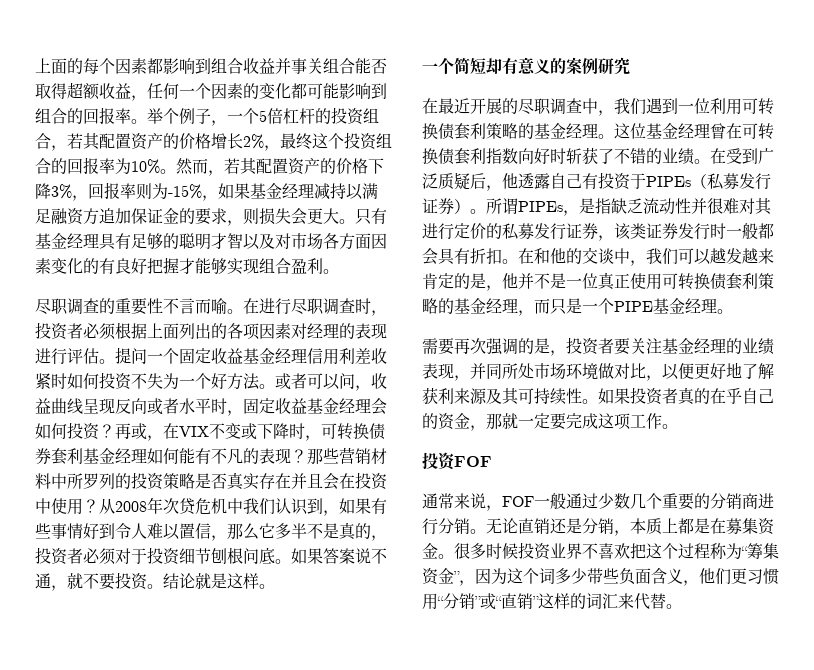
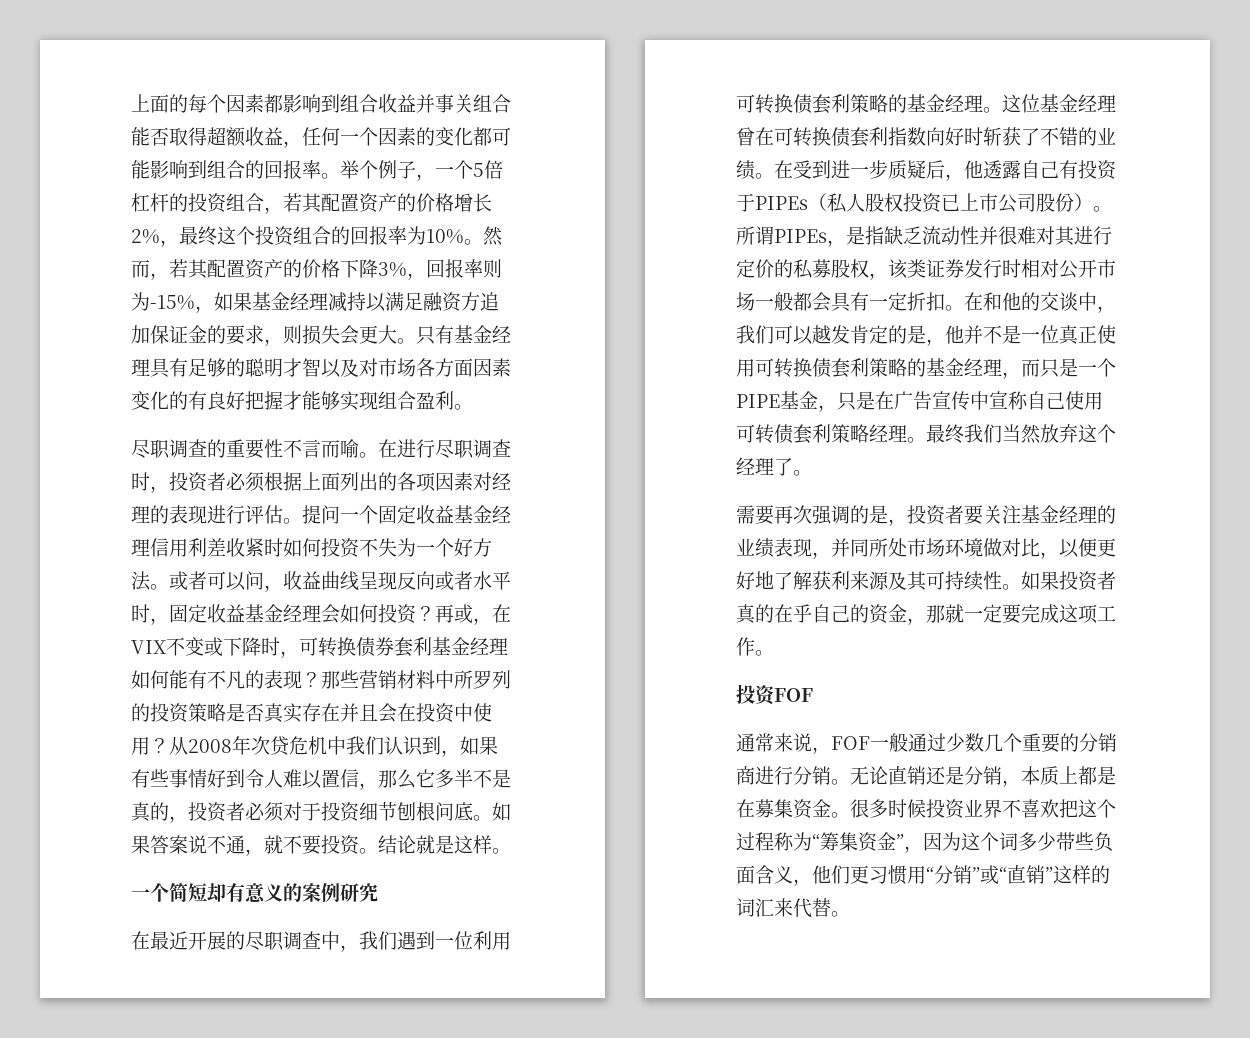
[758,148,774,164] [422,173,438,189] 广泛 -> [831,160,888,179] 进一步
[723,173,771,190] [422,198,454,215] 募发行证券 -> [846,193,1074,213] 人股权投资已上市公司股份
[534,223,598,240] 发行证券 -> [831,259,869,278] 股权
(726, 231) none -> [1021,259,1116,279] [736,292,755,311] 相对公开市场
(470, 256) none -> [869,292,907,311] 一定
[742,248,774,264] 越来 -> (850, 334) none
[685,298,717,314] 经理 -> [818,391,1103,412] [736,424,1116,444] [736,457,793,476] ，只是在广告宣传中宣称自己使用可转债套利策略经理。最终我们当然放弃这个经理了

